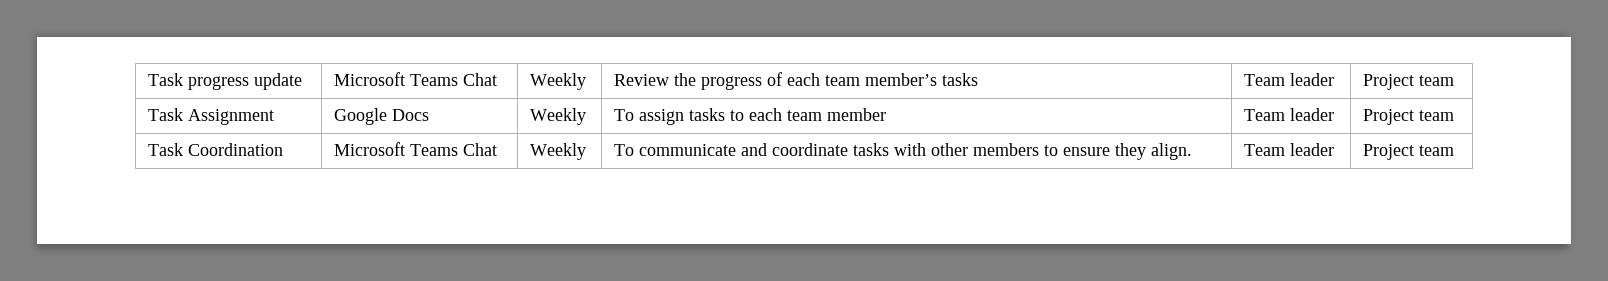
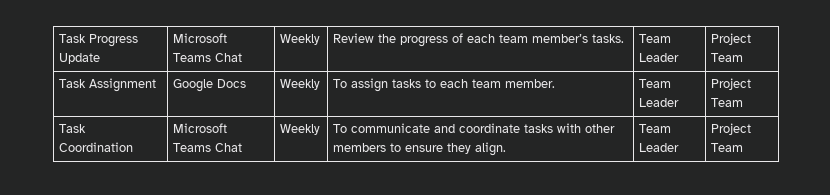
[147,73,302,90] Task progress update -> [59,34,139,47] [59,53,101,64] Task Progress Update
[941,73,978,86] [1243,73,1334,86] [1362,74,1454,90] tasks | Team leader | Project team -> [592,34,625,43] [639,34,672,43] [639,53,680,62] [711,33,752,45] [711,53,744,62] tasks. | Team Leader | Project Team
[826,108,886,121] [1243,108,1334,121] [1362,109,1454,125] member | Team leader | Project team -> [505,79,556,88] [639,79,672,88] [639,98,680,107] [711,78,752,90] [711,98,744,107] member. | Team Leader | Project Team
[1289,143,1334,156] [1362,144,1454,160] leader | Project team -> [639,143,680,152] [711,123,752,135] [711,143,744,152] Leader | Project Team

